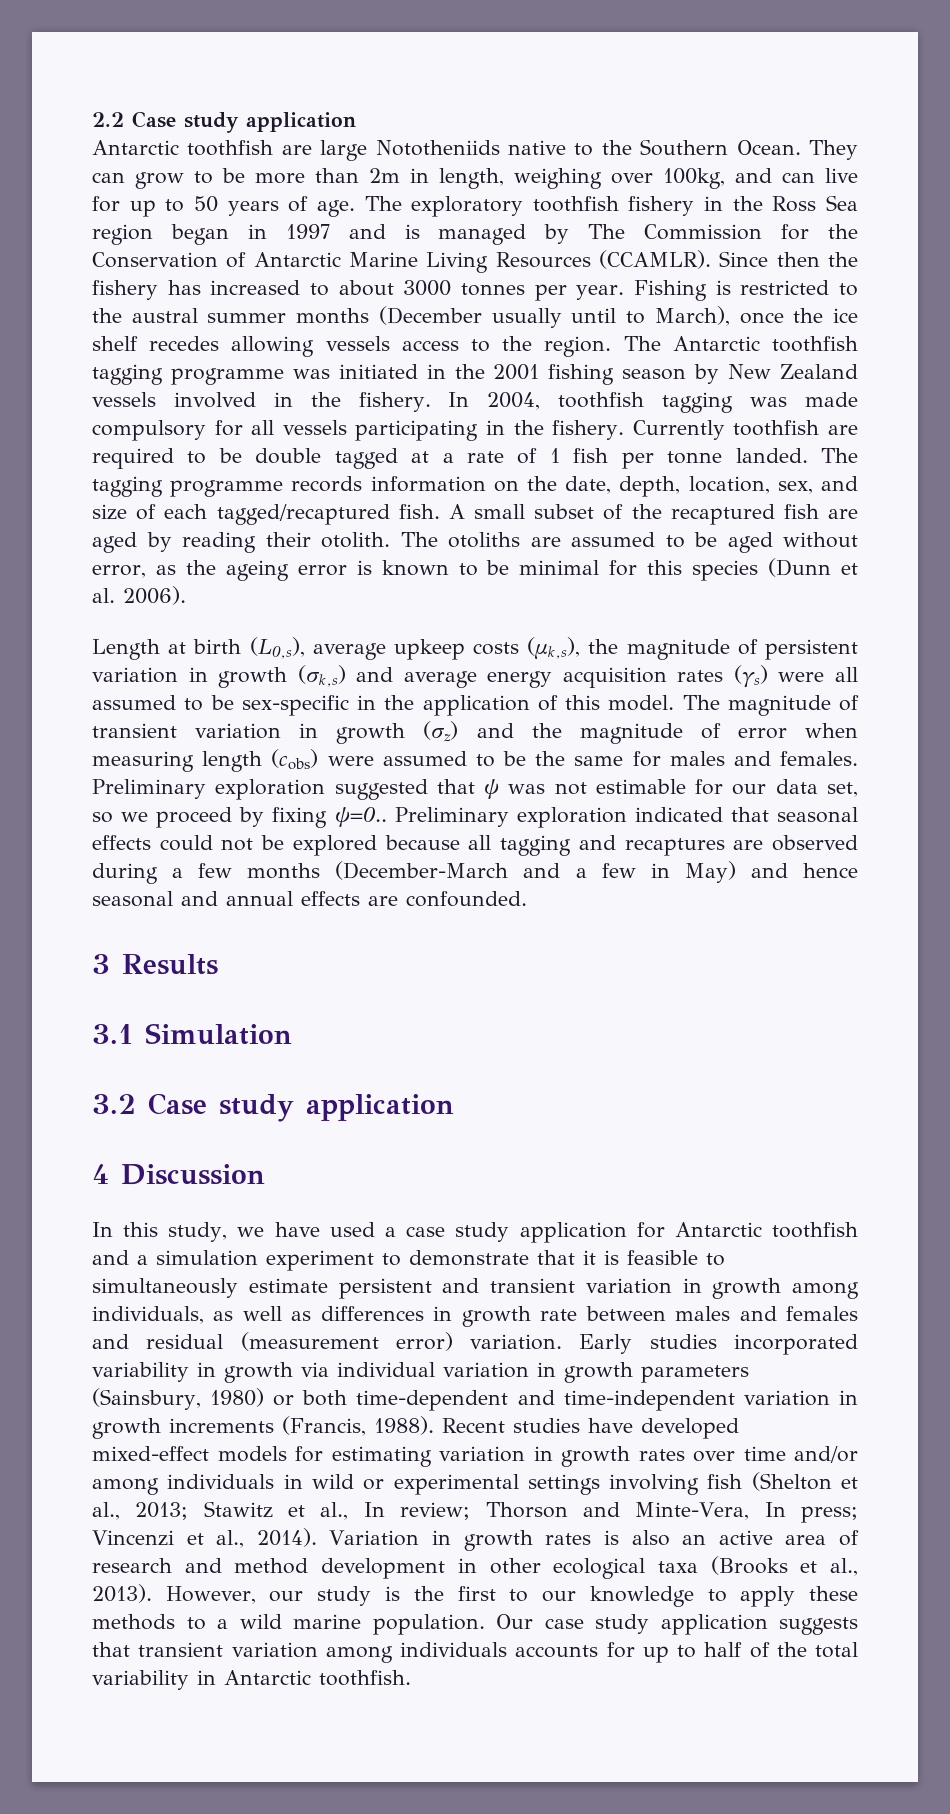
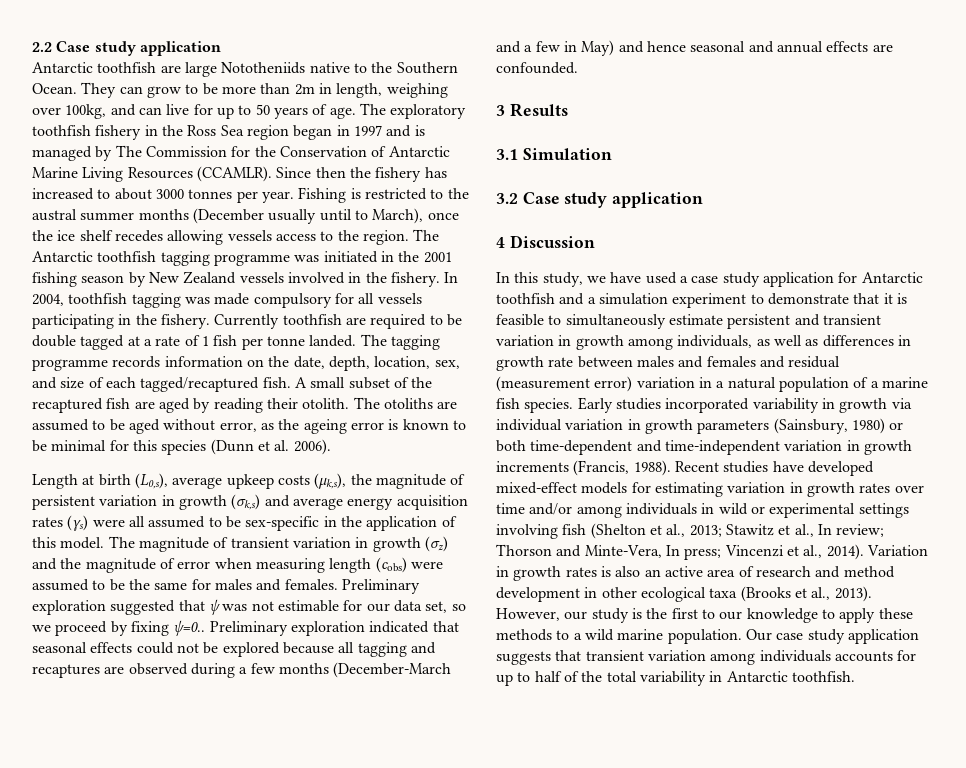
[470,1334,563,1350] variation. -> [636,377,928,392] [496,398,574,413] variation in a natural population of a marine fish species.

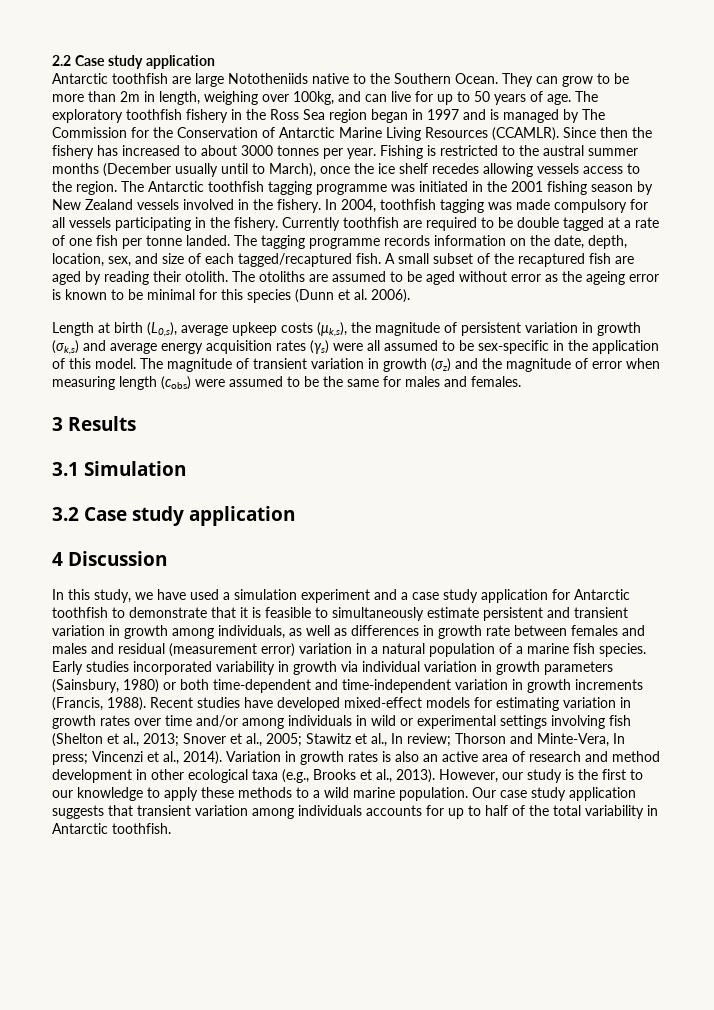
[201,336,209,346] 1 -> [69,238,92,246] one
[219,422,257,432] error, -> [511,274,541,282] error
[341,579,420,594] [32,599,466,615] [32,620,459,636] [32,642,436,657] [32,662,452,678] [496,40,893,56] [496,62,578,74] Preliminary exploration suggested that ψ was not estimable for our data set, so we proceed by fixing ψ=0.. Preliminary exploration indicated that seasonal effects could not be explored because all tagging and recaptures are observed during a few months (December-March and a few in May) and hence seasonal and annual effects are confounded. -> (521, 381) none
(688, 279) none -> [234,589,408,603] simulation experiment and a
[559,293,747,308] and a simulation experiment -> (108, 612) none
[636,356,756,368] males and females -> [571,625,645,636] [52,643,87,654] females and males
(722, 531) none -> [183,733,302,747] Snover et al., 2005;
[740,586,791,602] (Brooks -> [282,769,356,783] (e.g., Brooks

